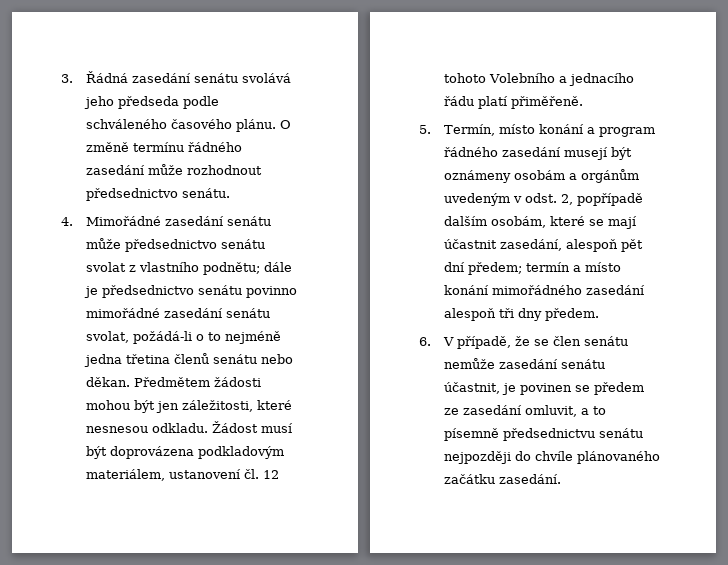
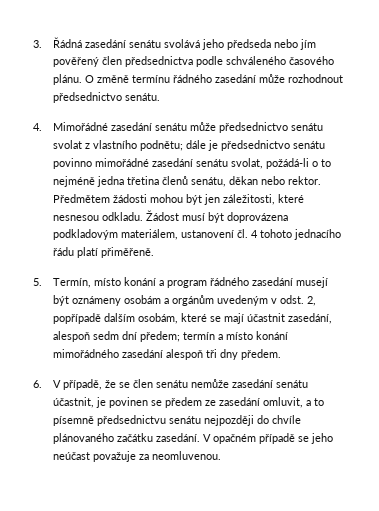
(180, 102) none -> [274,39,317,50] [53,56,194,67] nebo jím pověřený člen předsednictva
[213,354,294,364] [86,377,131,387] senátu nebo děkan. -> [191,176,322,187] senátu, děkan nebo rektor.
[263,470,280,479] [444,73,568,83] 12 tohoto Volebního a -> [251,229,293,238] 4 tohoto
[621,239,644,252] pět -> [93,331,120,340] sedm
(562, 479) none -> [203,433,334,444] [53,451,222,462] V opačném případě se jeho neúčast považuje za neomluvenou.

